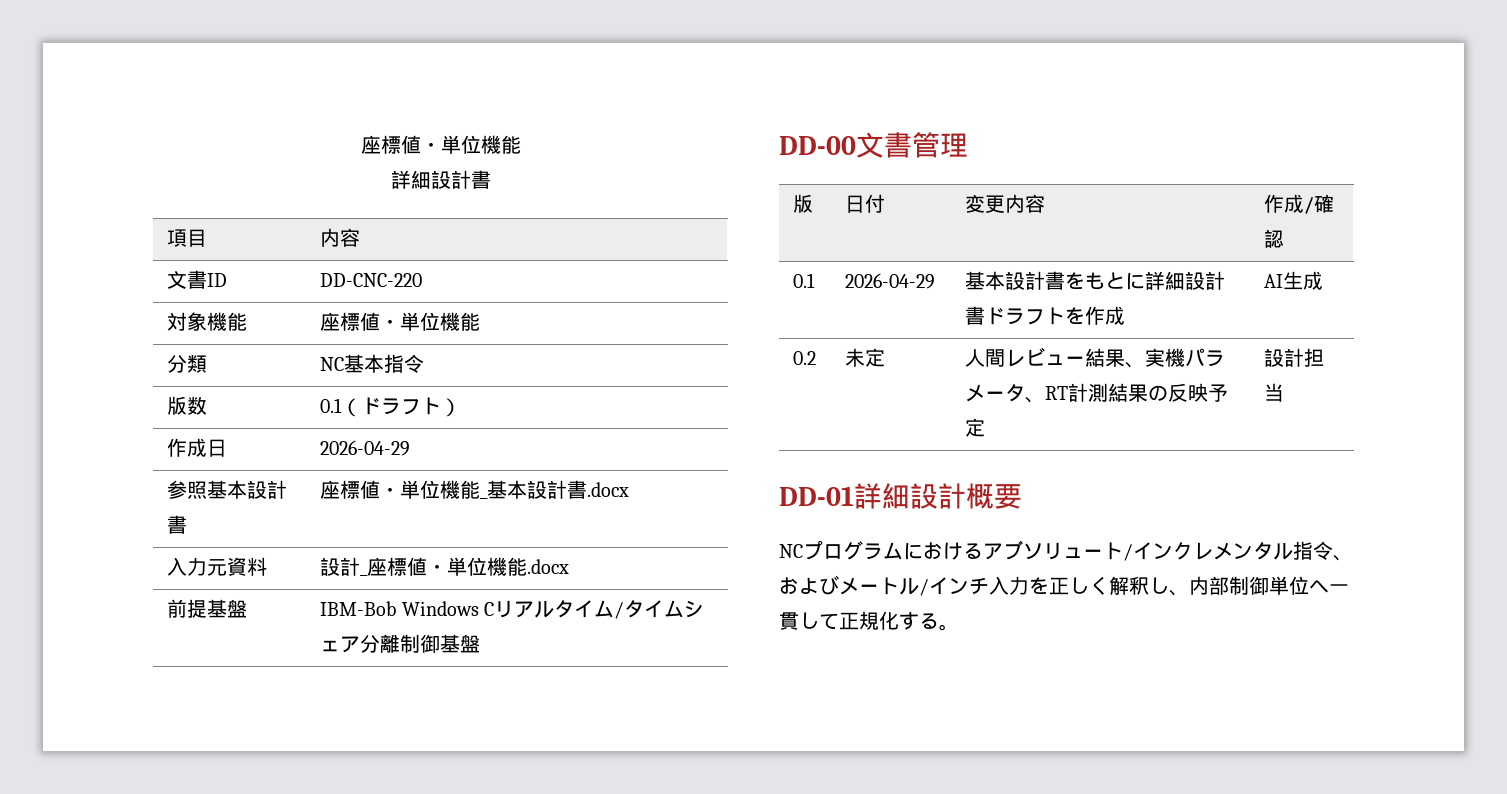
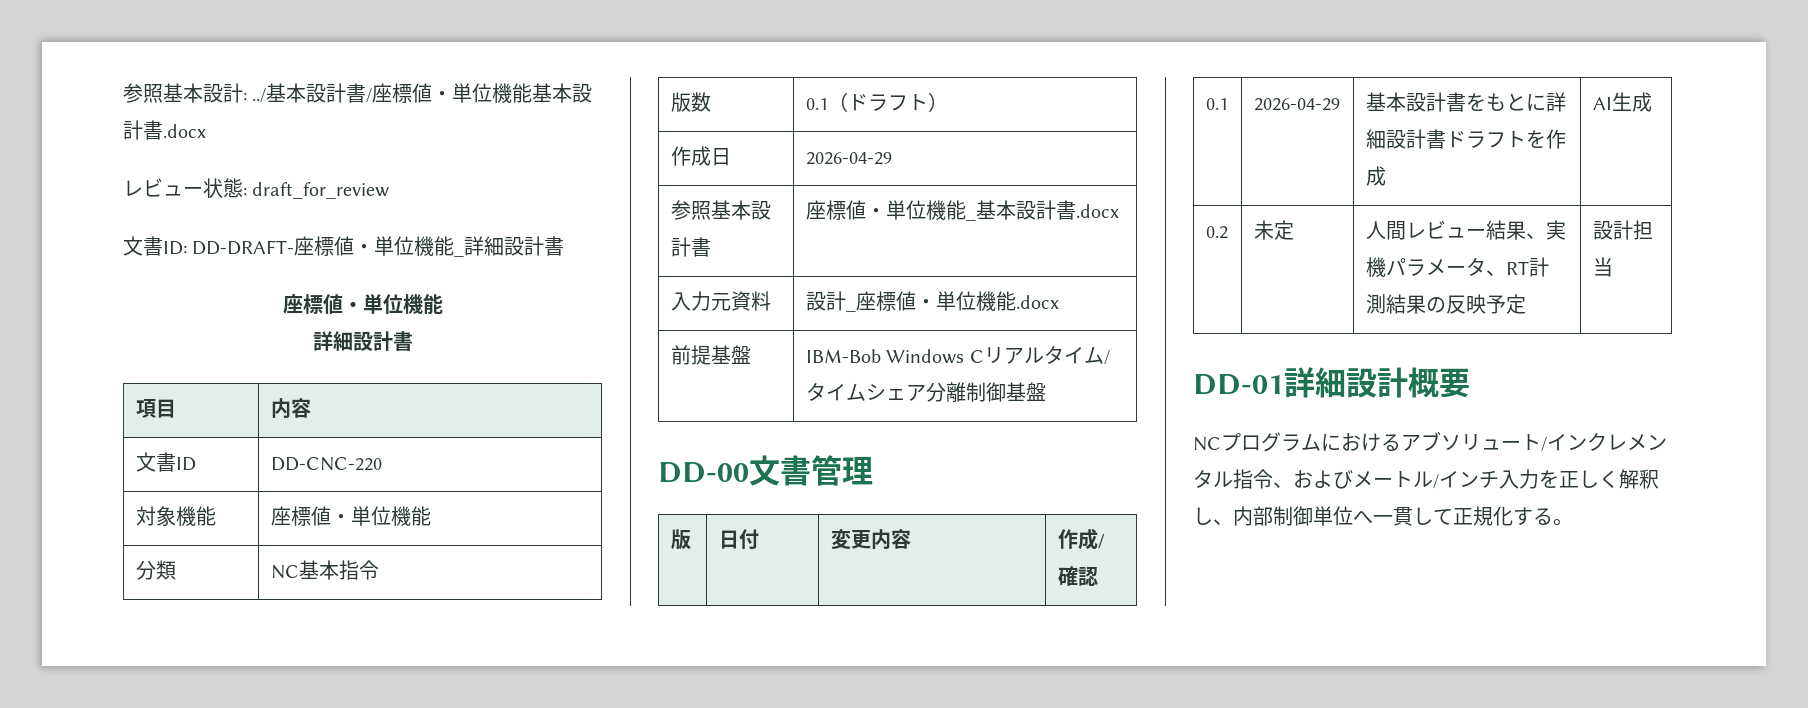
(360, 144) none -> [123,83,593,103] [123,120,206,140] [123,178,391,199] [123,236,565,257] 参照基本設計: ../基本設計書/座標値・単位機能基本設計書.docx // レビュー状態: draft_for_review // 文書ID: DD-DRAFT-座標値・単位機能_詳細設計書 //

